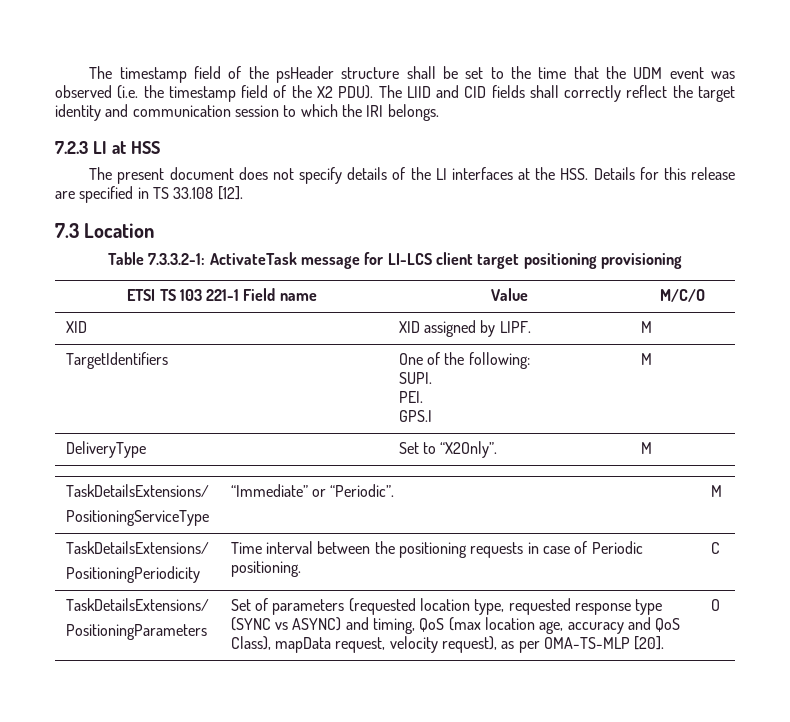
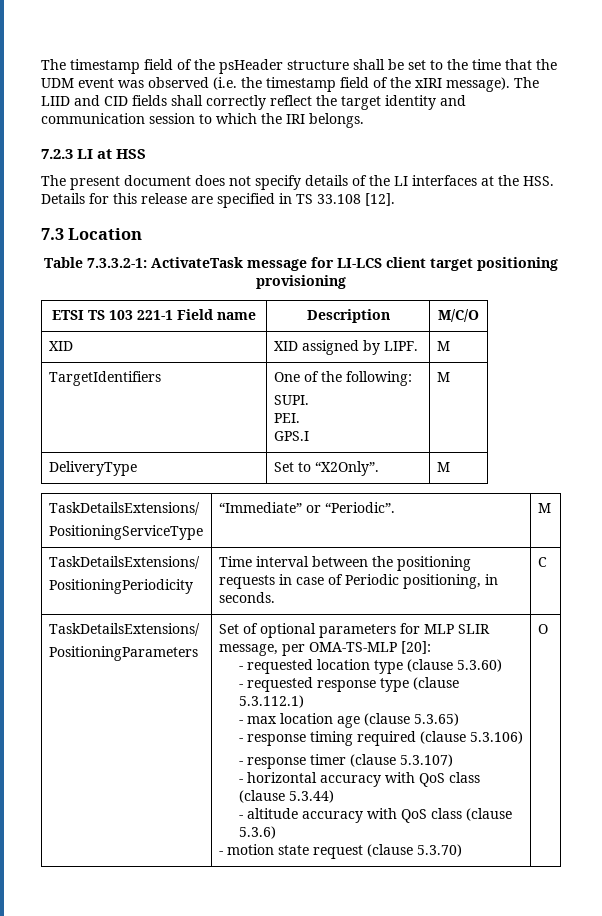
[316,85,374,99] X2 PDU). -> [415,77,510,92] xIRI message).
[491,288,528,301] Value -> [306,309,390,323] Description
[230,561,301,577] positioning. -> [402,574,498,589] [218,592,275,603] positioning, in seconds.
[272,598,663,615] [230,617,681,634] [230,636,665,653] parameters (requested location type, requested response type (SYNC vs ASYNC) and timing, QoS (max location age, accuracy and QoS Class), mapData request, velocity request), as per OMA-TS-MLP [20]. -> [259,623,490,638] [218,641,431,656] [238,659,502,674] [238,677,459,692] [238,695,304,708] [238,713,459,728] [238,731,523,746] [238,754,453,769] [238,772,480,787] [238,790,334,803] [238,808,512,823] [238,826,276,839] [218,844,462,859] optional parameters for MLP SLIR message, per OMA-TS-MLP [20]: // - requested location type (clause 5.3.60) // - requested response type (clause 5.3.112.1) // - max location age (clause 5.3.65) // - response timing required (clause 5.3.106) // - response timer (clause 5.3.107) // - horizontal accuracy with QoS class (clause 5.3.44) // - altitude accuracy with QoS class (clause 5.3.6) // - motion state request (clause 5.3.70)

